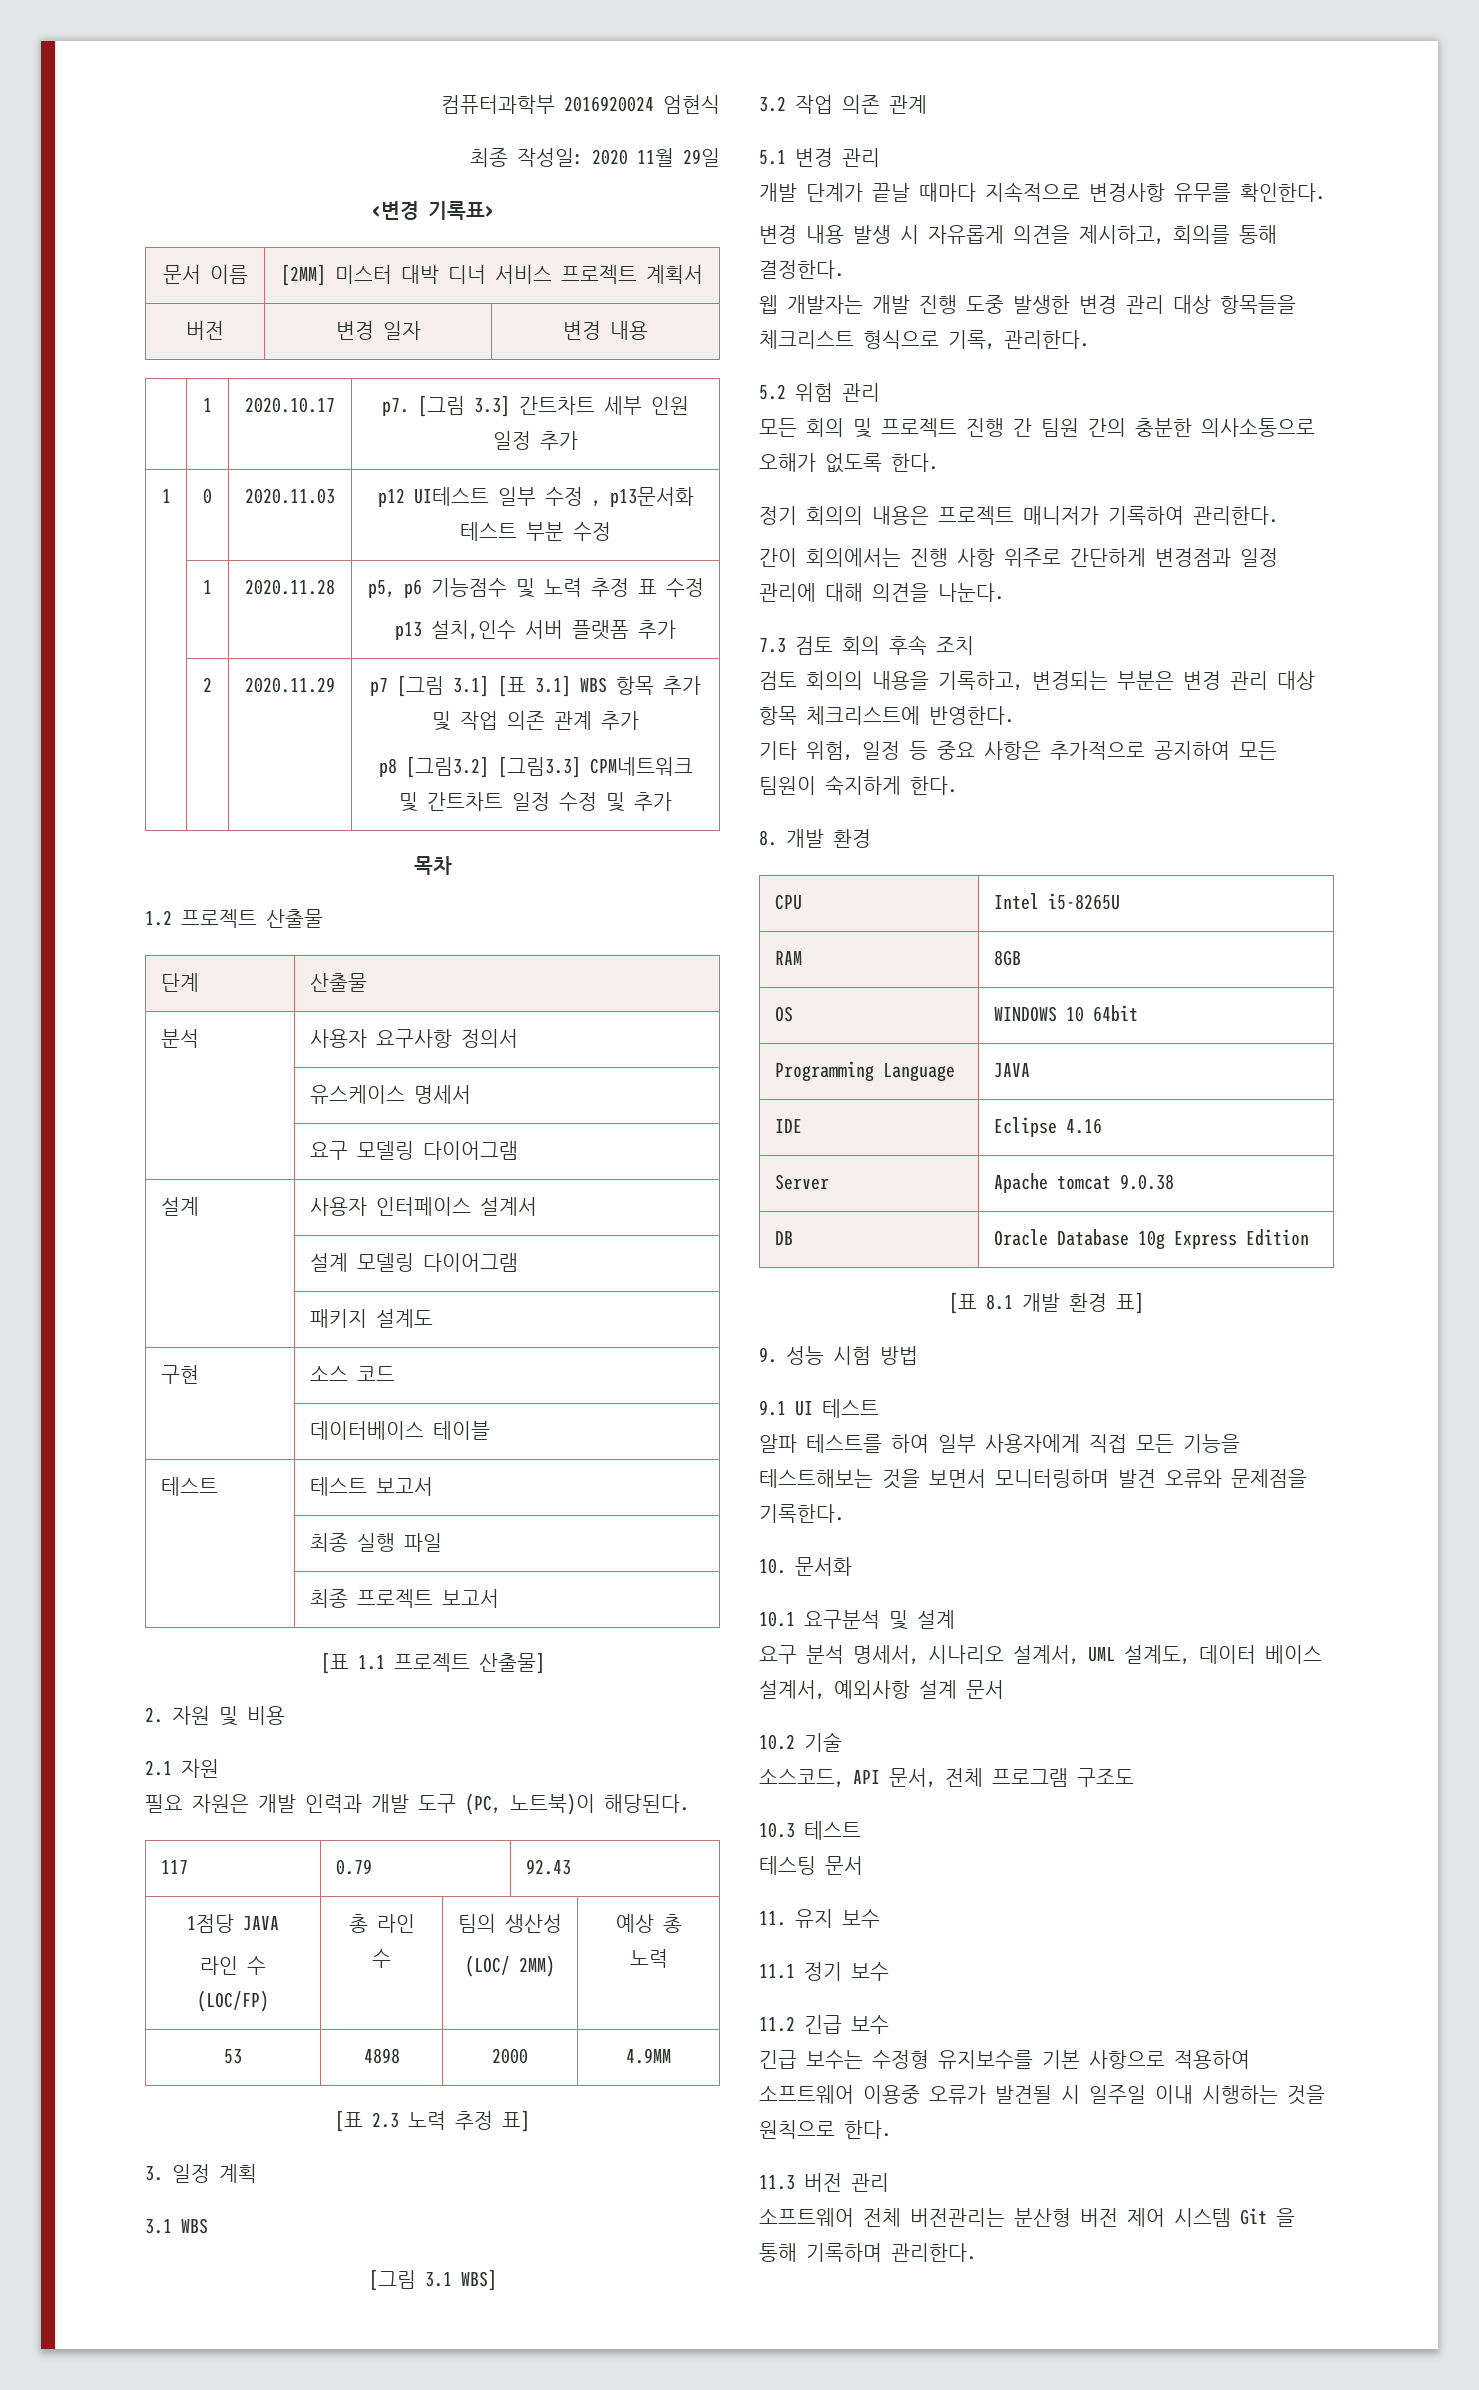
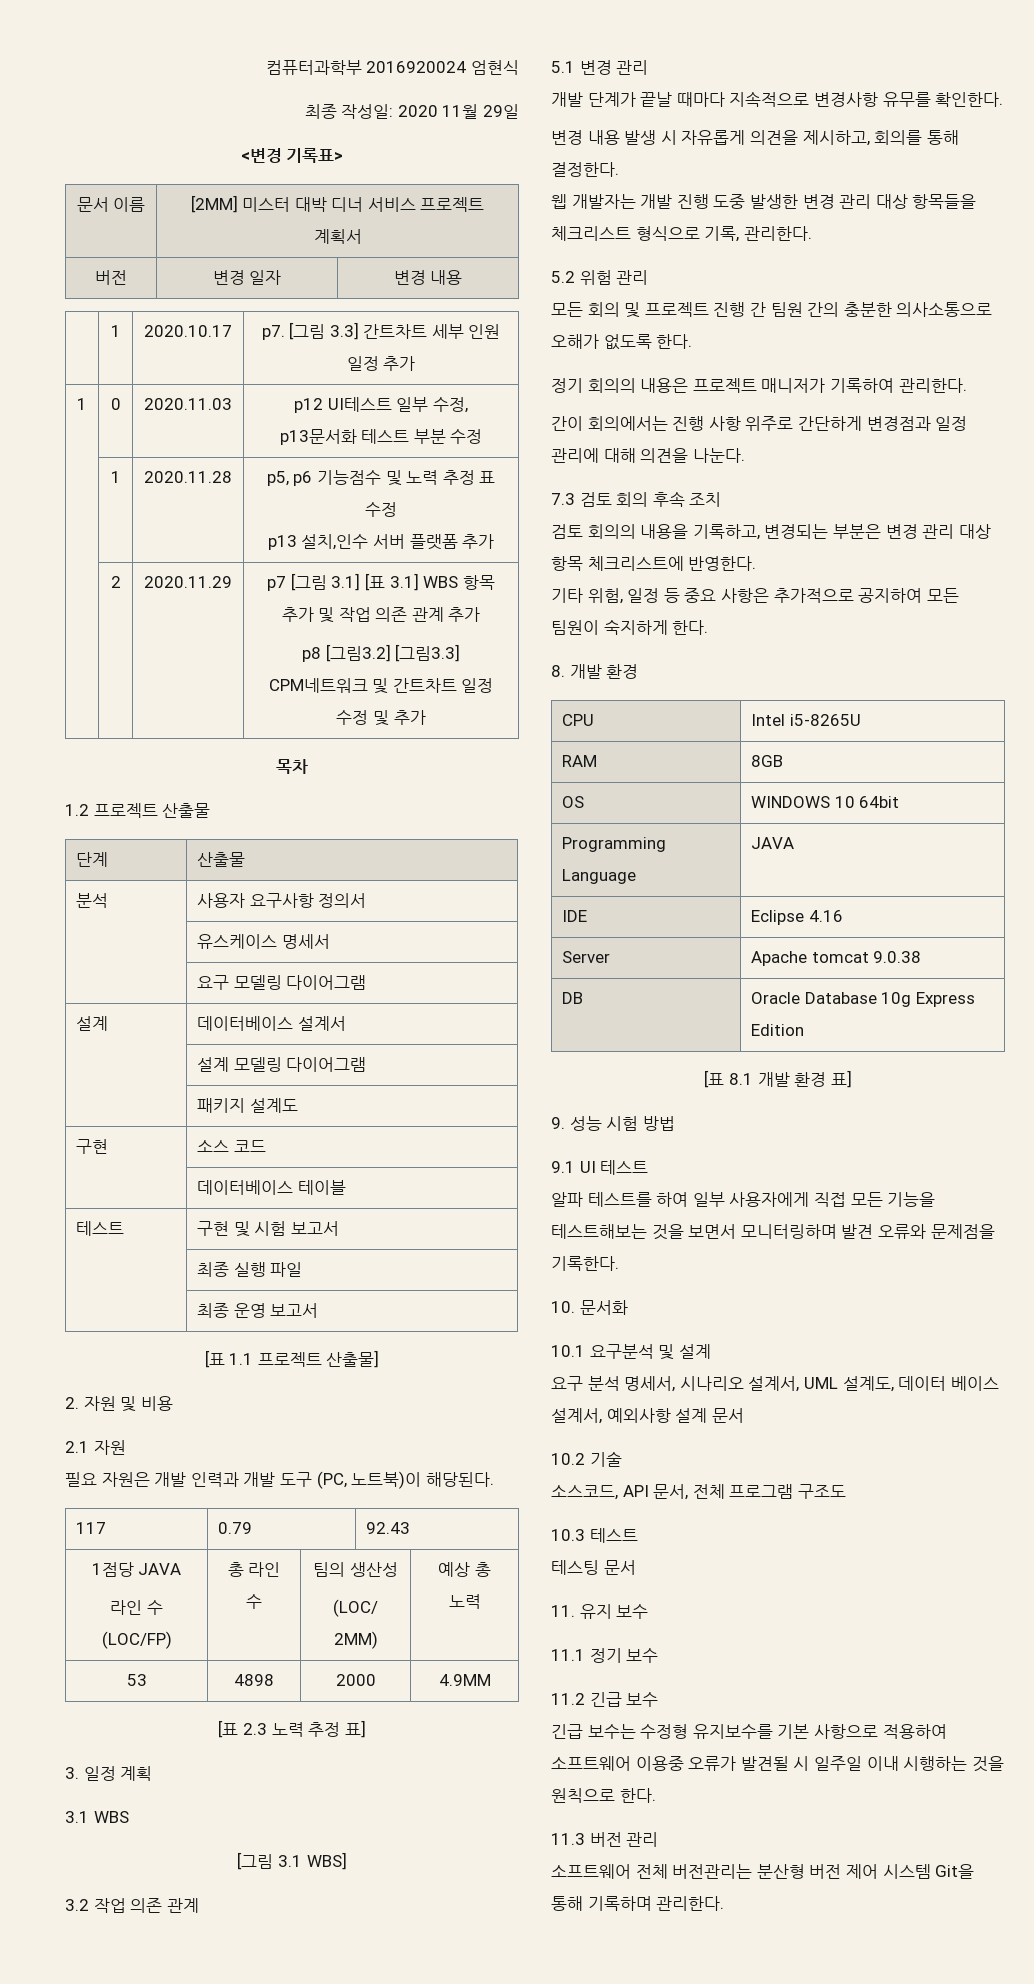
[544,487,601,507] 수정 , -> [432,397,468,413] 수정,
[309,1197,471,1216] 사용자 인터페이스 -> [197,1016,294,1031] 데이터베이스
[309,1477,367,1496] 테스트 -> [197,1221,287,1237] 구현 및 시험
[356,1589,433,1608] 프로젝트 -> [233,1303,266,1318] 운영
[1240,2208,1295,2227] Git 을 -> [935,1864,975,1879] Git을

